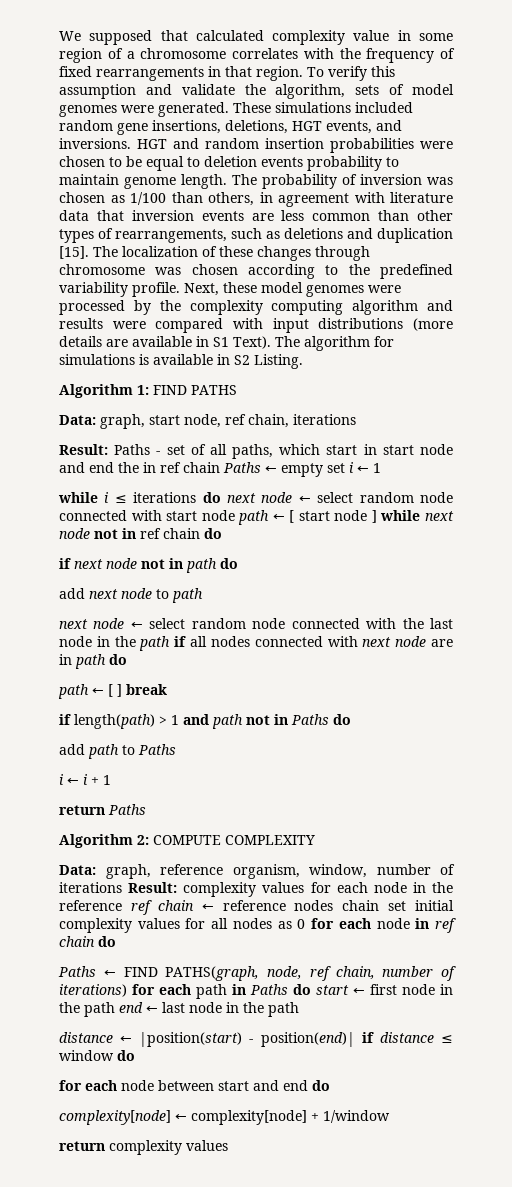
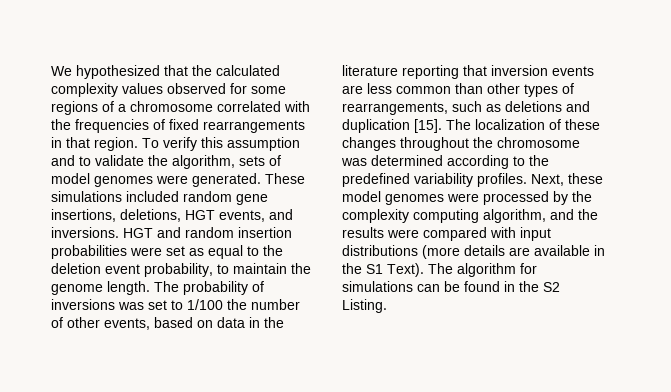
[89,30,453,45] [59,48,102,63] supposed that calculated complexity value in some region -> [76,65,280,79] [51,83,286,97] [51,101,98,115] hypothesized that the calculated complexity values observed for some regions
[232,48,435,63] correlates with the frequency -> [217,101,310,112] [51,119,149,133] correlated with the frequencies
(172, 89) none -> [79,156,91,166] to
[59,156,382,171] chosen to be equal to deletion events probability -> [166,245,283,259] [51,263,213,277] set as equal to the deletion event probability,
(119, 179) none -> [291,263,311,274] the
[360,174,453,185] [59,192,453,207] [59,210,89,221] inversion was chosen as 1/100 than others, in agreement with literature data -> [51,299,300,310] [51,317,284,330] [342,65,459,79] inversions was set to 1/100 the number of other events, based on data in the literature reporting
[315,246,370,261] through -> [400,137,493,151] throughout the
[191,264,238,275] chosen -> [371,155,443,166] determined
[132,282,180,297] profile. -> [477,173,527,187] profiles.
[352,300,453,315] algorithm and -> [483,209,598,223] algorithm, and the
(209, 341) none -> [342,263,362,274] the
[139,354,303,369] [59,384,237,398] [59,414,356,429] [59,444,454,459] [59,462,381,477] [58,492,453,503] [59,510,454,525] [59,528,222,539] [59,558,238,573] [59,588,203,603] [59,618,454,629] [59,636,453,651] [59,654,127,669] [58,684,167,699] [59,714,351,729] [59,744,176,759] [59,774,111,785] [59,804,146,815] [59,834,315,848] [59,864,455,879] [59,882,453,897] [59,900,454,915] [59,918,457,933] [59,936,116,947] [58,966,456,981] [59,984,453,999] [59,1002,299,1017] [59,1032,454,1047] [59,1050,135,1061] [59,1080,330,1091] [59,1110,390,1125] [59,1140,228,1155] is available in S2 Listing. // Algorithm 1: FIND PATHS // Data: graph, start node, ref chain, iterations // Result: Paths - set of all paths, which start in start node and end the in ref chain Paths ← empty set i ← 1 // while i ≤ iterations do next node ← select random node connected with start node path ← [ start node ] while next node not in ref chain do // if next node not in path do // add next node to path // next node ← select random node connected with the last node in the path if all nodes connected with next node are in path do // path ← [ ] break // if length(path) > 1 and path not in Paths do // add path to Paths // i ← i + 1 // return Paths // Algorithm 2: COMPUTE COMPLEXITY // Data: graph, reference organism, window, number of iterations Result: complexity values for each node in the reference ref chain ← reference nodes chain set initial complexity values for all nodes as 0 for each node in ref chain do // Paths ← FIND PATHS(graph, node, ref chain, number of iterations) for each path in Paths do start ← first node in the path end ← last node in the path // distance ← |position(start) - position(end)| if distance ≤ window do // for each node between start and end do // complexity[node] ← complexity[node] + 1/window // return complexity values -> [417,281,560,292] [342,299,387,313] can be found in the S2 Listing.

